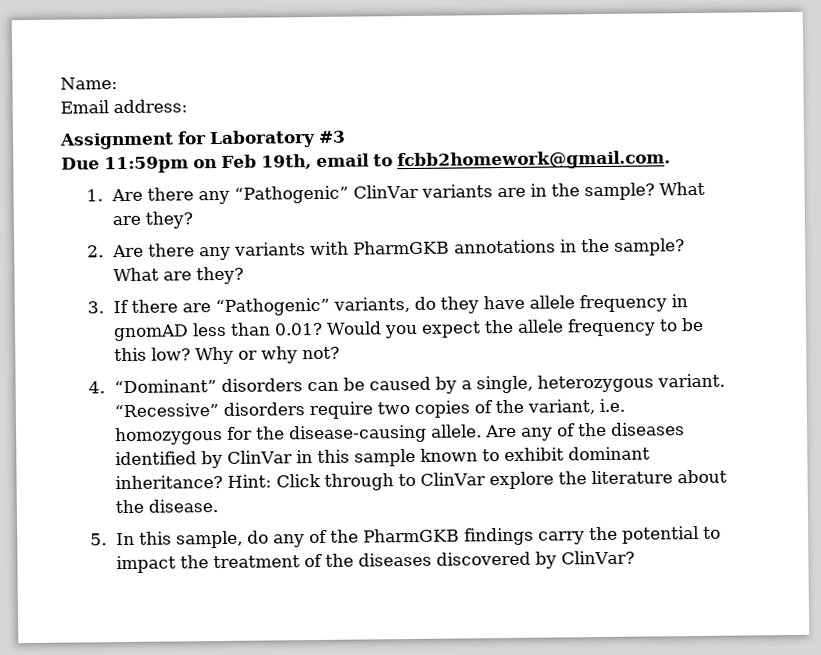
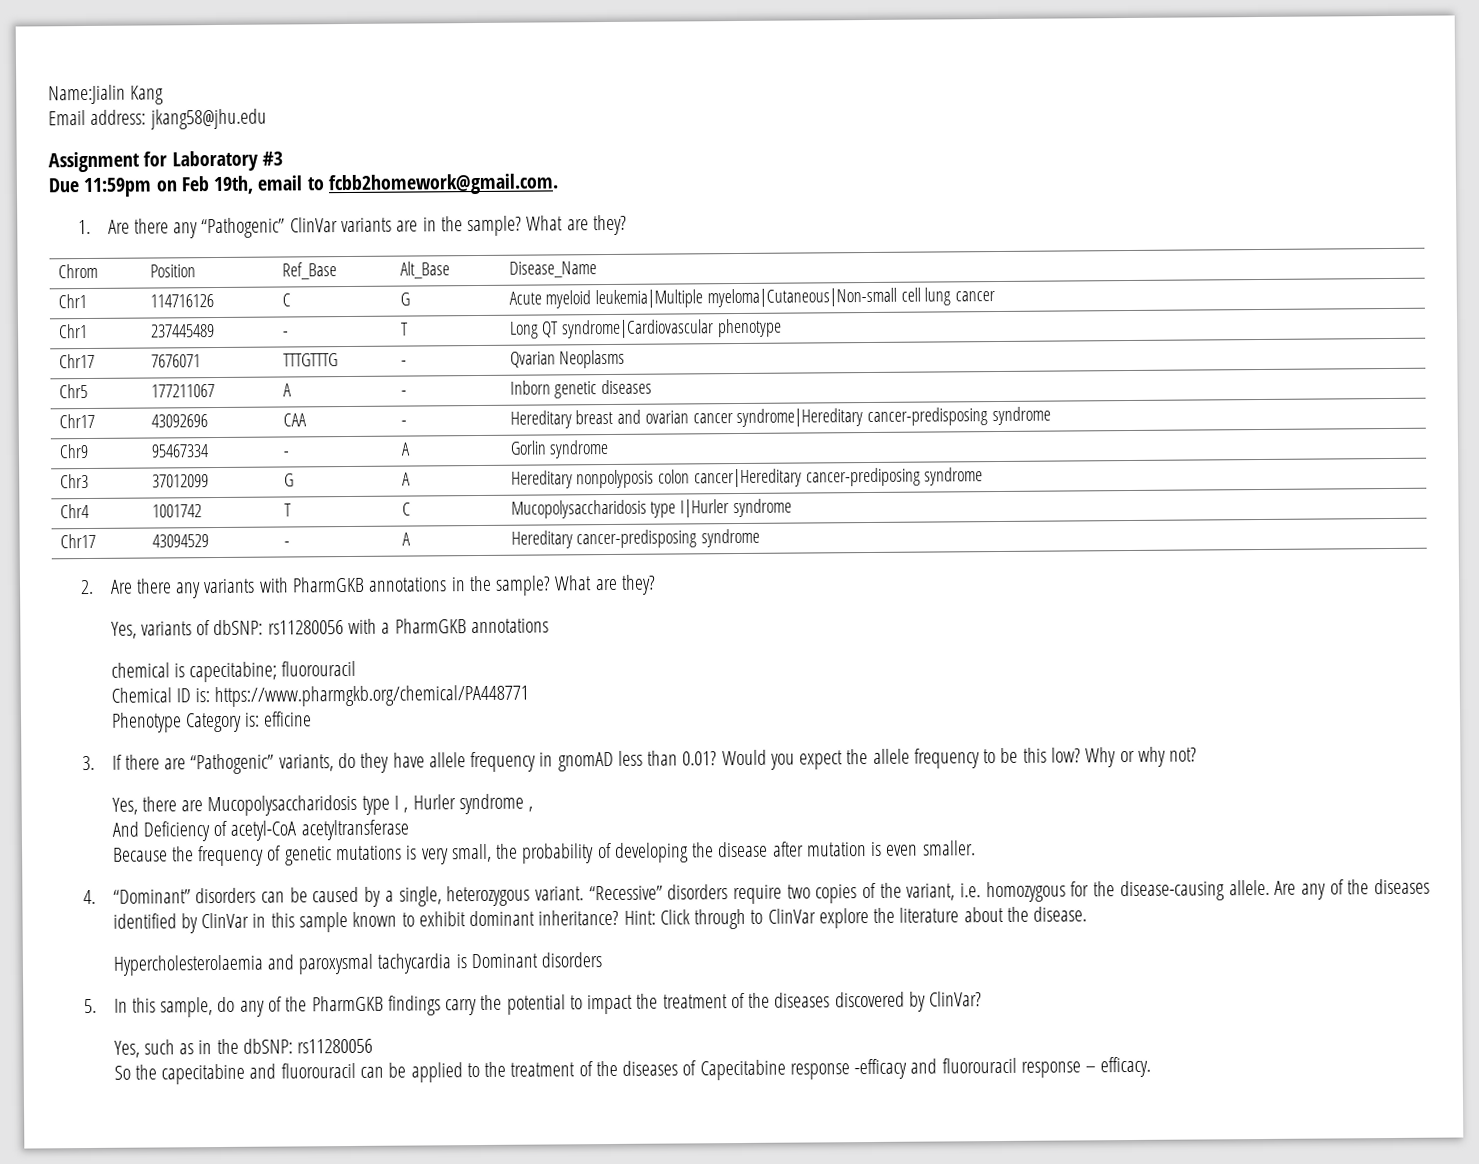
[60,77,118,90] Name: -> [48,84,165,105] Name:Jialin Kang
(188, 106) none -> [149,108,267,130] jkang58@jhu.edu
(193, 220) none -> [57,263,98,279] [149,264,196,278] [281,262,337,280] [399,261,450,279] [508,261,597,278] [57,294,87,309] [149,294,214,308] [281,293,291,307] [399,292,410,306] [508,287,995,309] [58,324,88,339] [150,324,215,338] [282,331,289,337] [399,322,409,336] [508,318,782,339] [58,353,95,369] [150,354,201,368] [282,353,338,367] [400,360,407,366] [509,349,626,369] [58,384,88,399] [150,384,215,398] [282,383,292,397] [400,390,407,396] [509,379,653,399] [58,413,95,429] [150,414,208,428] [282,413,307,427] [400,420,407,426] [509,406,1051,429] [58,443,89,459] [150,444,209,458] [282,451,290,457] [400,442,411,456] [509,439,610,459] [59,473,89,489] [151,474,209,488] [283,473,294,487] [401,472,411,486] [510,467,984,489] [59,503,89,519] [151,504,202,518] [283,503,292,517] [401,502,411,516] [510,498,792,519] [59,533,96,549] [151,534,209,548] [283,541,290,547] [401,532,411,546] [510,528,761,549] // Chrom | Position | Ref_Base | Alt_Base | Disease_Name // Chr1 | 114716126 | C | G | Acute myeloid leukemia|Multiple myeloma|Cutaneous|Non-small cell lung cancer // Chr1 | 237445489 | - | T | Long QT syndrome|Cardiovascular phenotype // Chr17 | 7676071 | TTTGTTTG | - | Qvarian Neoplasms // Chr5 | 177211067 | A | - | Inborn genetic diseases // Chr17 | 43092696 | CAA | - | Hereditary breast and ovarian cancer syndrome|Hereditary cancer-predisposing syndrome // Chr9 | 95467334 | - | A | Gorlin syndrome // Chr3 | 37012099 | G | A | Hereditary nonpolyposis colon cancer|Hereditary cancer-prediposing syndrome // Chr4 | 1001742 | T | C | Mucopolysaccharidosis type I|Hurler syndrome // Chr17 | 43094529 | - | A | Hereditary cancer-predisposing syndrome
(244, 275) none -> [110,618,549,639] [110,660,357,683] [110,684,530,708] [110,711,313,733] // Yes, variants of dbSNP: rs11280056 with a PharmGKB annotations // chemical is capecitabine; fluorouracil // Chemical ID is: https://www.pharmgkb.org/chemical/PA448771 // Phenotype Category is: efficine
(340, 353) none -> [111,793,534,817] [111,819,409,842] [112,840,976,867] // Yes, there are Mucopolysaccharidosis type I , Hurler syndrome , // And Deficiency of acetyl-CoA acetyltransferase // Because the frequency of genetic mutations is very small, the probability of developing the disease after mutation is even smaller.
(218, 506) none -> [112,952,603,976] // Hypercholesterolaemia and paroxysmal tachycardia is Dominant disorders
(635, 557) none -> [113,1038,374,1058] [113,1056,1152,1085] // Yes, such as in the dbSNP: rs11280056 // So the capecitabine and fluorouracil can be applied to the treatment of the diseases of Capecitabine response -efficacy and fluorouracil response – efficacy.

